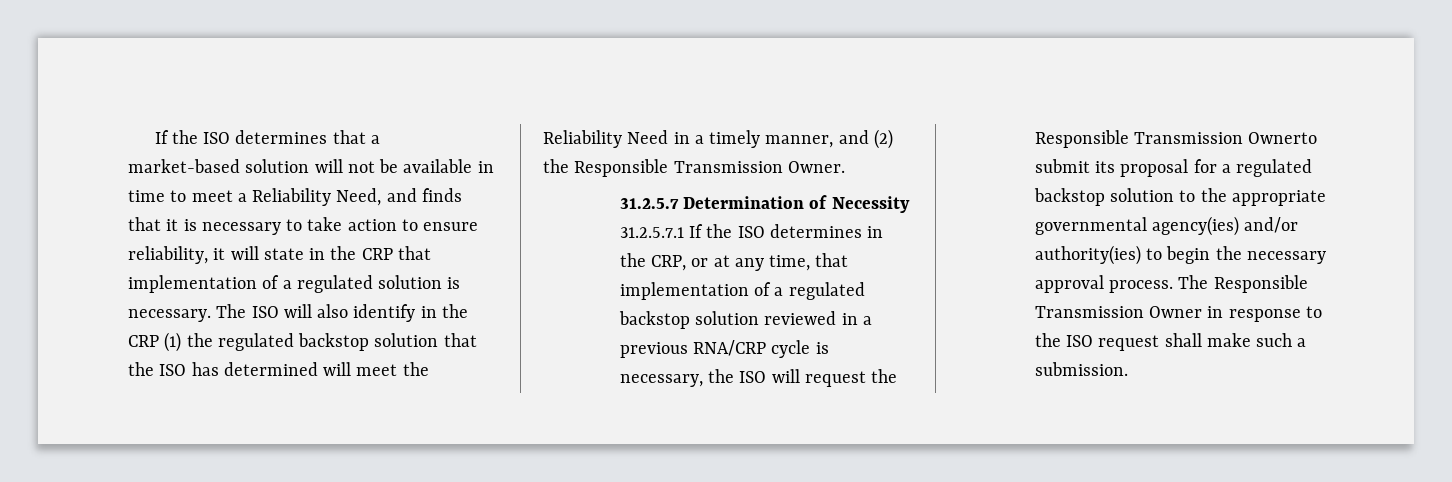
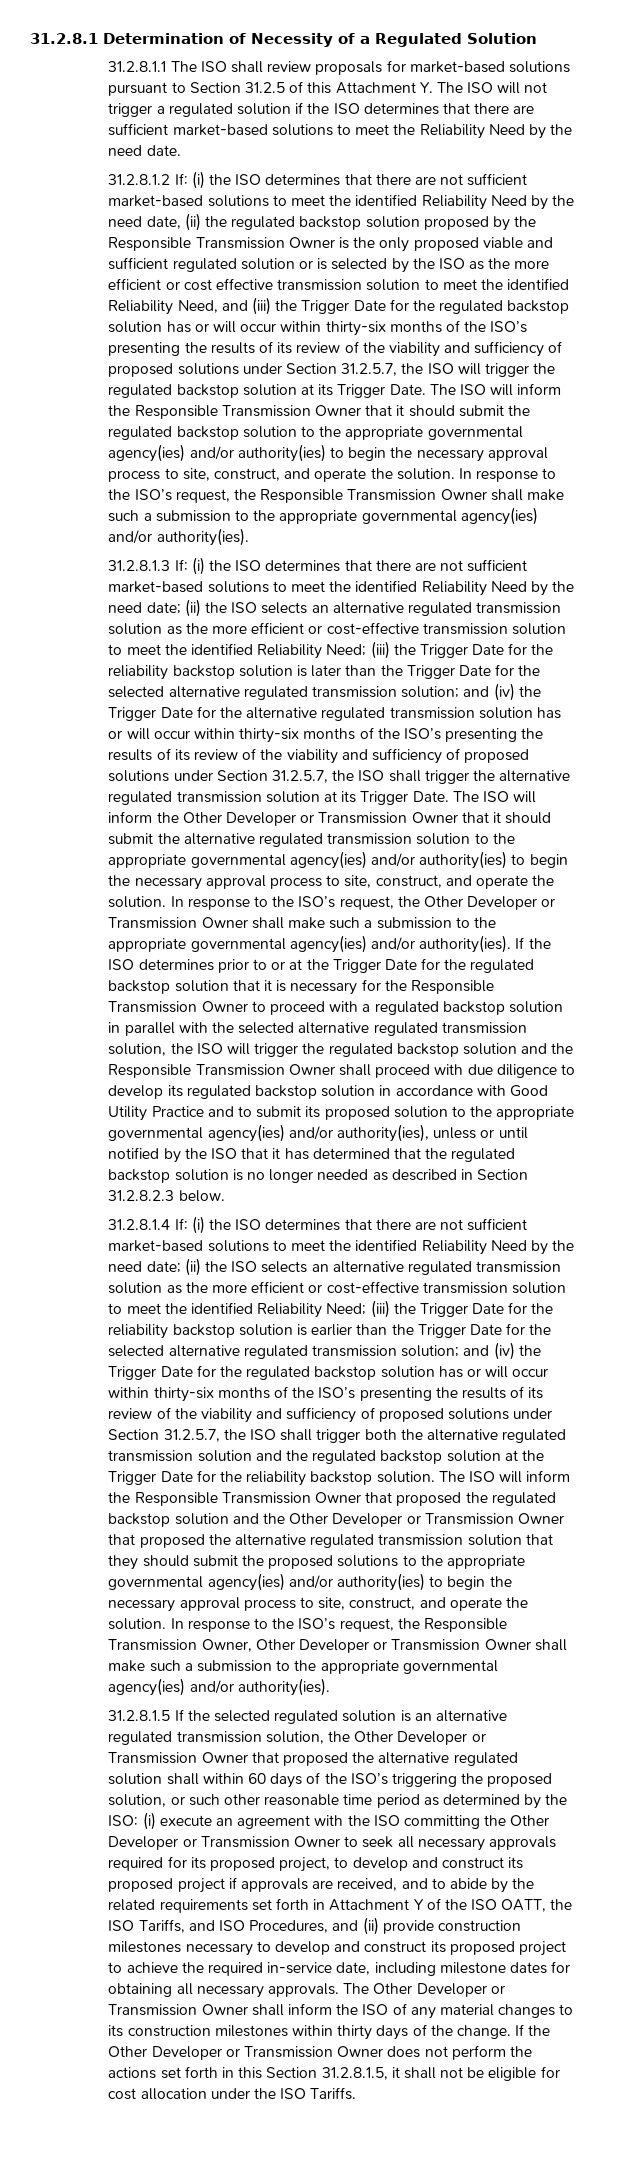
[154,130,380,144] [128,159,494,173] [128,188,462,206] [128,217,479,235] [128,246,431,264] [128,275,461,293] [128,304,468,322] [128,332,477,352] [128,362,429,376] [543,129,893,149] [543,159,845,177] [619,195,910,213] [619,224,884,238] [619,253,849,271] [619,282,865,300] [618,311,872,329] [619,340,829,358] [619,369,898,387] [1034,130,1318,148] [1034,159,1231,177] If the ISO determines that a market-based solution will not be available in time to meet a Reliability Need, and finds that it is necessary to take action to ensure reliability, it will state in the CRP that implementation of a regulated solution is necessary. The ISO will also identify in the CRP (1) the regulated backstop solution that the ISO has determined will meet the Reliability Need in a timely manner, and (2) the Responsible Transmission Owner. // 31.2.5.7 Determination of Necessity 31.2.5.7.1 If the ISO determines in the CRP, or at any time, that implementation of a regulated backstop solution reviewed in a previous RNA/CRP cycle is necessary, the ISO will request the Responsible Transmission Ownerto submit its proposal for a -> [30,33,537,47] [108,60,570,75] [108,81,548,96] [108,102,535,117] [108,123,573,139] [108,145,181,156] [108,171,528,189] [108,194,575,210] [108,213,537,231] [108,237,553,252] [108,257,550,273] [108,278,570,291] [108,297,570,315] [108,320,528,336] [108,341,563,357] [108,363,556,377] [108,383,562,398] [108,405,530,419] 31.2.8.1 Determination of Necessity of a Regulated Solution // 31.2.8.1.1 The ISO shall review proposals for market-based solutions pursuant to Section 31.2.5 of this Attachment Y. The ISO will not trigger a regulated solution if the ISO determines that there are sufficient market-based solutions to meet the Reliability Need by the need date. // 31.2.8.1.2 If: (i) the ISO determines that there are not sufficient market-based solutions to meet the identified Reliability Need by the need date, (ii) the regulated backstop solution proposed by the Responsible Transmission Owner is the only proposed viable and sufficient regulated solution or is selected by the ISO as the more efficient or cost effective transmission solution to meet the identified Reliability Need, and (iii) the Trigger Date for the regulated backstop solution has or will occur within thirty-six months of the ISO’s presenting the results of its review of the viability and sufficiency of proposed solutions under Section 31.2.5.7, the ISO will trigger the regulated backstop solution at its Trigger Date. The ISO will inform the Responsible Transmission Owner that it should submit the
[1109,275,1308,293] [1034,306,1322,322] [1034,333,1307,351] [1034,362,1128,376] process. The Responsible Transmission Owner in response to the ISO request shall make such a submission. -> [108,468,557,482] [108,489,564,503] [108,507,538,525] [108,528,249,546] [108,557,528,575] [108,580,575,596] [108,599,562,617] [108,622,566,635] [108,641,554,659] [108,664,541,680] [108,683,541,701] [108,706,561,721] [108,727,544,743] [108,748,530,764] [108,770,571,784] [108,791,537,805] [108,811,552,826] [108,833,515,847] [108,851,568,869] [108,875,555,890] [108,896,556,910] [108,917,496,929] [108,935,551,953] [108,958,535,973] [108,979,494,995] [108,1001,563,1015] [108,1022,527,1036] [108,1043,574,1057] [108,1064,575,1078] [108,1085,548,1099] [108,1106,575,1121] [108,1124,528,1142] [108,1147,516,1163] [108,1169,529,1183] [108,1190,225,1202] [108,1216,528,1234] [108,1239,575,1255] [108,1258,562,1276] [108,1281,566,1294] [108,1300,554,1318] [108,1323,552,1339] [108,1342,541,1360] [108,1365,549,1380] [108,1386,544,1402] [108,1407,553,1423] [108,1429,567,1443] [108,1450,544,1464] [108,1470,571,1486] [108,1492,556,1506] [108,1513,564,1527] [108,1534,553,1548] [108,1555,525,1570] [108,1573,512,1591] [108,1597,528,1612] [108,1618,507,1632] [108,1639,567,1653] [108,1660,498,1674] [108,1678,330,1696] [108,1709,507,1724] [108,1731,486,1745] [108,1752,518,1766] [108,1772,553,1788] [108,1794,568,1809] [108,1812,550,1830] [108,1836,556,1851] [108,1856,524,1872] [108,1877,535,1893] [108,1898,573,1913] [108,1917,521,1935] [108,1941,566,1956] [108,1961,571,1976] [108,1983,505,1998] [108,2003,574,2019] [108,2024,551,2040] [108,2045,532,2060] [108,2066,560,2081] [108,2087,357,2100] process to site, construct, and operate the solution. In response to the ISO’s request, the Responsible Transmission Owner shall make such a submission to the appropriate governmental agency(ies) and/or authority(ies). // 31.2.8.1.3 If: (i) the ISO determines that there are not sufficient market-based solutions to meet the identified Reliability Need by the need date; (ii) the ISO selects an alternative regulated transmission solution as the more efficient or cost-effective transmission solution to meet the identified Reliability Need; (iii) the Trigger Date for the reliability backstop solution is later than the Trigger Date for the selected alternative regulated transmission solution; and (iv) the Trigger Date for the alternative regulated transmission solution has or will occur within thirty-six months of the ISO’s presenting the results of its review of the viability and sufficiency of proposed solutions under Section 31.2.5.7, the ISO shall trigger the alternative regulated transmission solution at its Trigger Date. The ISO will inform the Other Developer or Transmission Owner that it should submit the alternative regulated transmission solution to the appropriate governmental agency(ies) and/or authority(ies) to begin the necessary approval process to site, construct, and operate the solution. In response to the ISO’s request, the Other Developer or Transmission Owner shall make such a submission to the appropriate governmental agency(ies) and/or authority(ies). If the ISO determines prior to or at the Trigger Date for the regulated backstop solution that it is necessary for the Responsible Transmission Owner to proceed with a regulated backstop solution in parallel with the selected alternative regulated transmission solution, the ISO will trigger the regulated backstop solution and the Responsible Transmission Owner shall proceed with due diligence to develop its regulated backstop solution in accordance with Good Utility Practice and to submit its proposed solution to the appropriate governmental agency(ies) and/or authority(ies), unless or until notified by the ISO that it has determined that the regulated backstop solution is no longer needed as described in Section 31.2.8.2.3 below. // 31.2.8.1.4 If: (i) the ISO determines that there are not sufficient market-based solutions to meet the identified Reliability Need by the need date; (ii) the ISO selects an alternative regulated transmission solution as the more efficient or cost-effective transmission solution to meet the identified Reliability Need; (iii) the Trigger Date for the reliability backstop solution is earlier than the Trigger Date for the selected alternative regulated transmission solution; and (iv) the Trigger Date for the regulated backstop solution has or will occur within thirty-six months of the ISO’s presenting the results of its review of the viability and sufficiency of proposed solutions under Section 31.2.5.7, the ISO shall trigger both the alternative regulated transmission solution and the regulated backstop solution at the Trigger Date for the reliability backstop solution. The ISO will inform the Responsible Transmission Owner that proposed the regulated backstop solution and the Other Developer or Transmission Owner that proposed the alternative regulated transmission solution that they should submit the proposed solutions to the appropriate governmental agency(ies) and/or authority(ies) to begin the necessary approval process to site, construct, and operate the solution. In response to the ISO’s request, the Responsible Transmission Owner, Other Developer or Transmission Owner shall make such a submission to the appropriate governmental agency(ies) and/or authority(ies). // 31.2.8.1.5 If the selected regulated solution is an alternative regulated transmission solution, the Other Developer or Transmission Owner that proposed the alternative regulated solution shall within 60 days of the ISO’s triggering the proposed solution, or such other reasonable time period as determined by the ISO: (i) execute an agreement with the ISO committing the Other Developer or Transmission Owner to seek all necessary approvals required for its proposed project, to develop and construct its proposed project if approvals are received, and to abide by the related requirements set forth in Attachment Y of the ISO OATT, the ISO Tariffs, and ISO Procedures, and (ii) provide construction milestones necessary to develop and construct its proposed project to achieve the required in-service date, including milestone dates for obtaining all necessary approvals. The Other Developer or Transmission Owner shall inform the ISO of any material changes to its construction milestones within thirty days of the change. If the Other Developer or Transmission Owner does not perform the actions set forth in this Section 31.2.8.1.5, it shall not be eligible for cost allocation under the ISO Tariffs.

